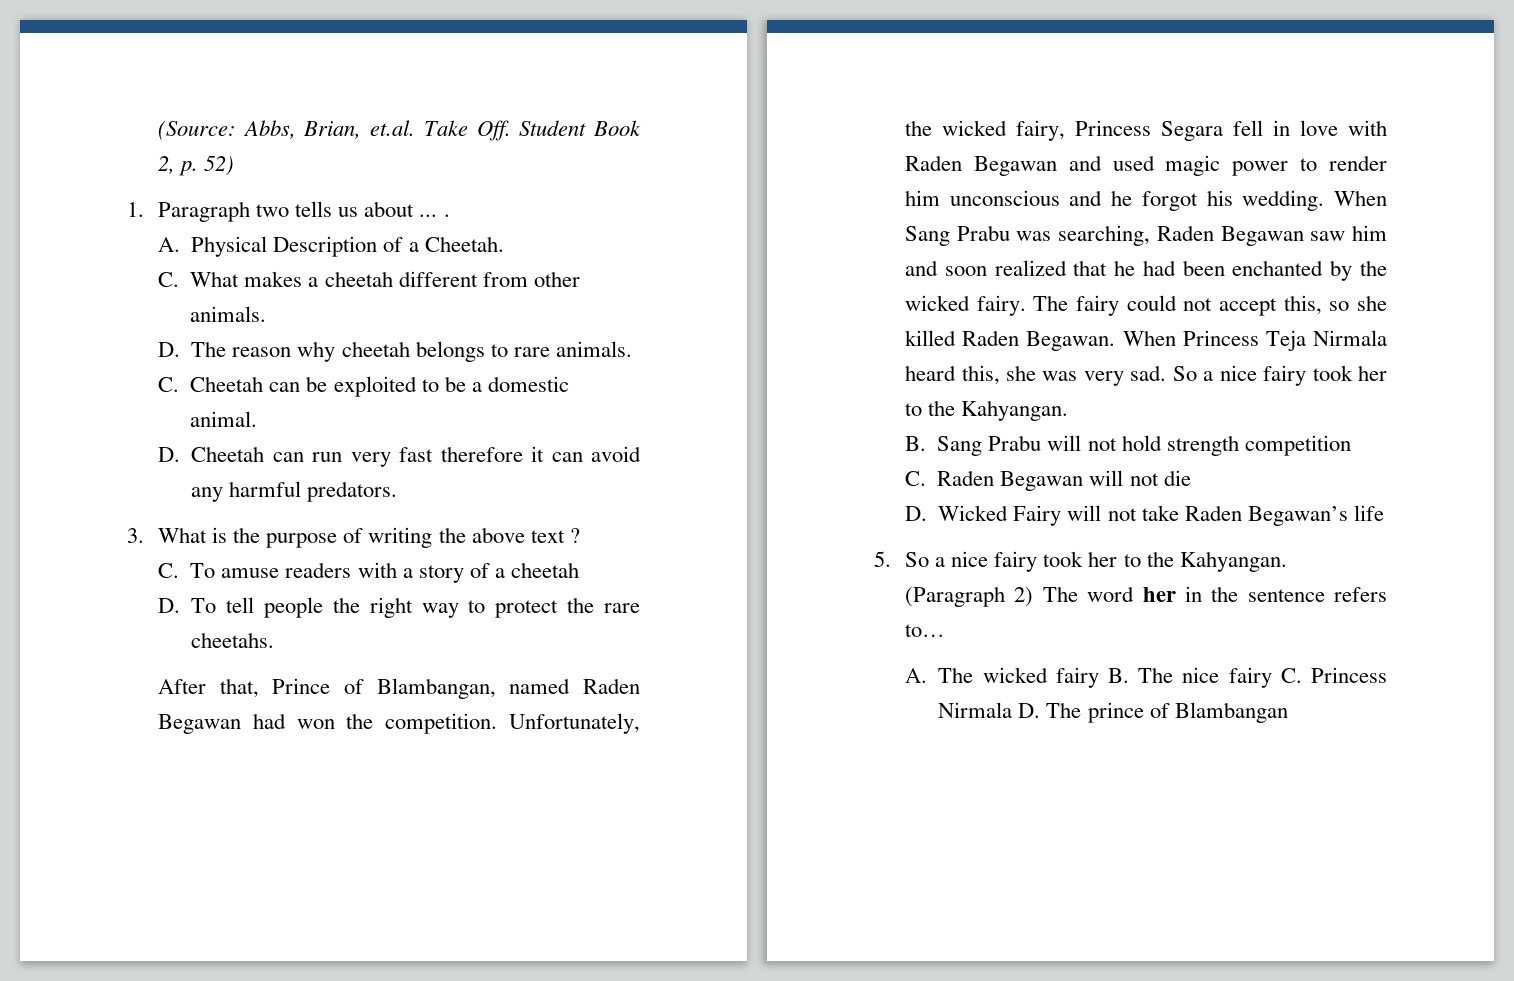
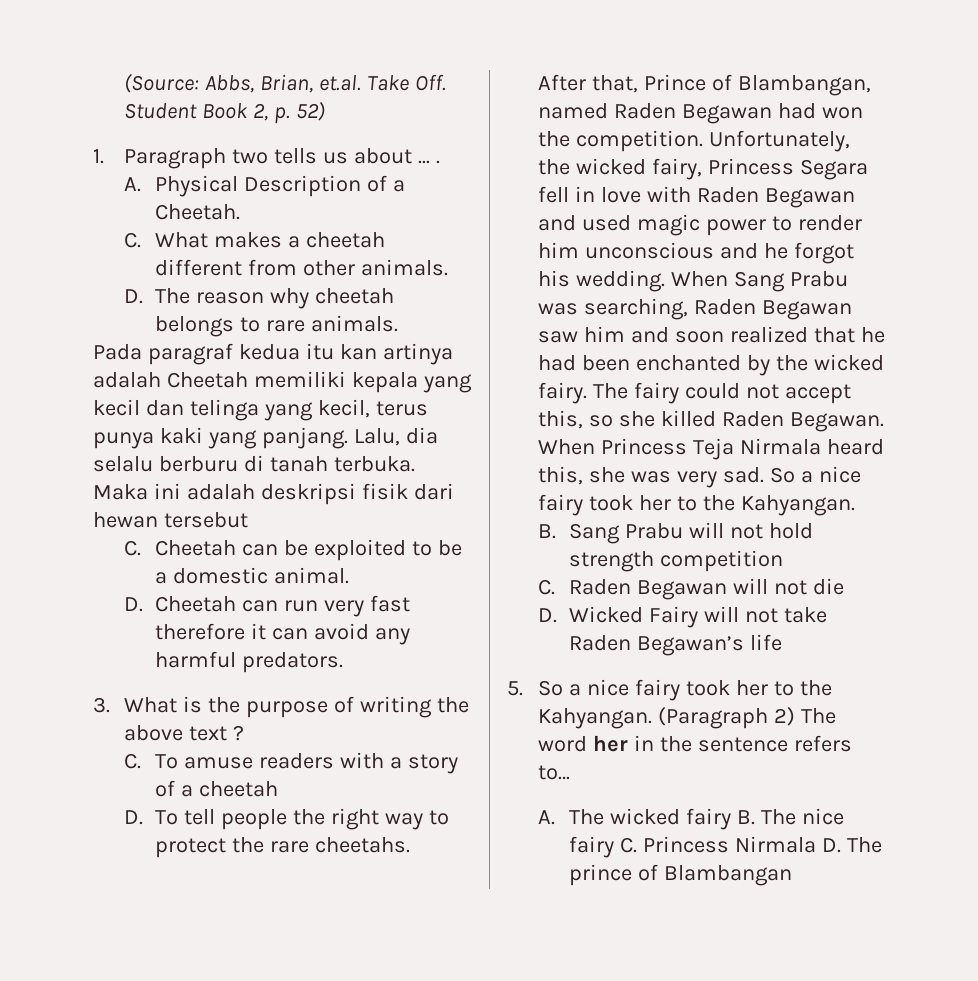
(632, 349) none -> [93,343,453,365] [93,371,472,393] [93,399,428,421] [93,427,438,449] [93,455,415,472] [93,483,454,505] [93,512,248,528] // Pada paragraf kedua itu kan artinya adalah Cheetah memiliki kepala yang kecil dan telinga yang kecil, terus punya kaki yang panjang. Lalu, dia selalu berburu di tanah terbuka. Maka ini adalah deskripsi fisik dari hewan tersebut

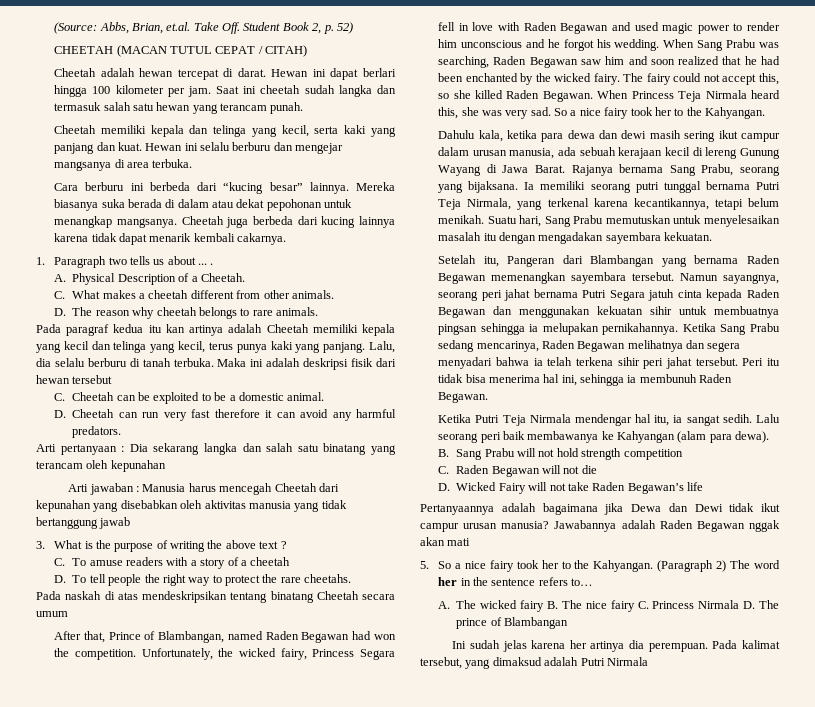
(325, 111) none -> [54,45,308,57] [54,68,397,80] [54,85,397,97] [54,102,304,114] [54,125,396,137] [54,142,344,154] [54,159,193,171] [54,182,395,194] [54,199,353,211] [54,216,396,228] [54,233,287,245] // CHEETAH (MACAN TUTUL CEPAT / CITAH) // Cheetah adalah hewan tercepat di darat. Hewan ini dapat berlari hingga 100 kilometer per jam. Saat ini cheetah sudah langka dan termasuk salah satu hewan yang terancam punah. // Cheetah memiliki kepala dan telinga yang kecil, serta kaki yang panjang dan kuat. Hewan ini selalu berburu dan mengejar mangsanya di area terbuka. // Cara berburu ini berbeda dari “kucing besar” lainnya. Mereka biasanya suka berada di dalam atau dekat pepohonan untuk menangkap mangsanya. Cheetah juga berbeda dari kucing lainnya karena tidak dapat menarik kembali cakarnya.
(343, 662) none -> [36,443,396,455] [36,460,166,472] [68,483,339,495] [36,500,347,512] [36,517,131,529] // Arti pertanyaan : Dia sekarang langka dan salah satu binatang yang terancam oleh kepunahan // Arti jawaban : Manusia harus mencegah Cheetah dari kepunahan yang disebabkan oleh aktivitas manusia yang tidak bertanggung jawab
(410, 845) none -> [36,591,395,603] [36,611,68,617] // Pada naskah di atas mendeskripsikan tentang binatang Cheetah secara umum
(855, 505) none -> [438,130,780,142] [438,147,780,159] [438,164,780,176] [438,181,780,193] [438,198,779,210] [438,215,780,227] [438,232,713,244] [438,255,780,267] [438,272,779,284] [438,289,780,301] [438,306,779,318] [438,323,780,335] [438,340,741,352] [438,357,780,369] [438,374,733,386] [438,392,489,403] [438,414,780,426] [438,431,770,443] // Dahulu kala, ketika para dewa dan dewi masih sering ikut campur dalam urusan manusia, ada sebuah kerajaan kecil di lereng Gunung Wayang di Jawa Barat. Rajanya bernama Sang Prabu, seorang yang bijaksana. Ia memiliki seorang putri tunggal bernama Putri Teja Nirmala, yang terkenal karena kecantikannya, tetapi belum menikah. Suatu hari, Sang Prabu memutuskan untuk menyelesaikan masalah itu dengan mengadakan sayembara kekuatan. // Setelah itu, Pangeran dari Blambangan yang bernama Raden Begawan memenangkan sayembara tersebut. Namun sayangnya, seorang peri jahat bernama Putri Segara jatuh cinta kepada Raden Begawan dan menggunakan kekuatan sihir untuk membuatnya pingsan sehingga ia melupakan pernikahannya. Ketika Sang Prabu sedang mencarinya, Raden Begawan melihatnya dan segera menyadari bahwa ia telah terkena sihir peri jahat tersebut. Peri itu tidak bisa menerima hal ini, sehingga ia membunuh Raden Begawan. // Ketika Putri Teja Nirmala mendengar hal itu, ia sangat sedih. Lalu seorang peri baik membawanya ke Kahyangan (alam para dewa).
(782, 642) none -> [420,503,780,515] [420,520,780,532] [420,537,471,546] // Pertanyaannya adalah bagaimana jika Dewa dan Dewi tidak ikut campur urusan manusia? Jawabannya adalah Raden Begawan nggak akan mati
(792, 875) none -> [452,640,780,652] [420,657,648,669] // Ini sudah jelas karena her artinya dia perempuan. Pada kalimat tersebut, yang dimaksud adalah Putri Nirmala

